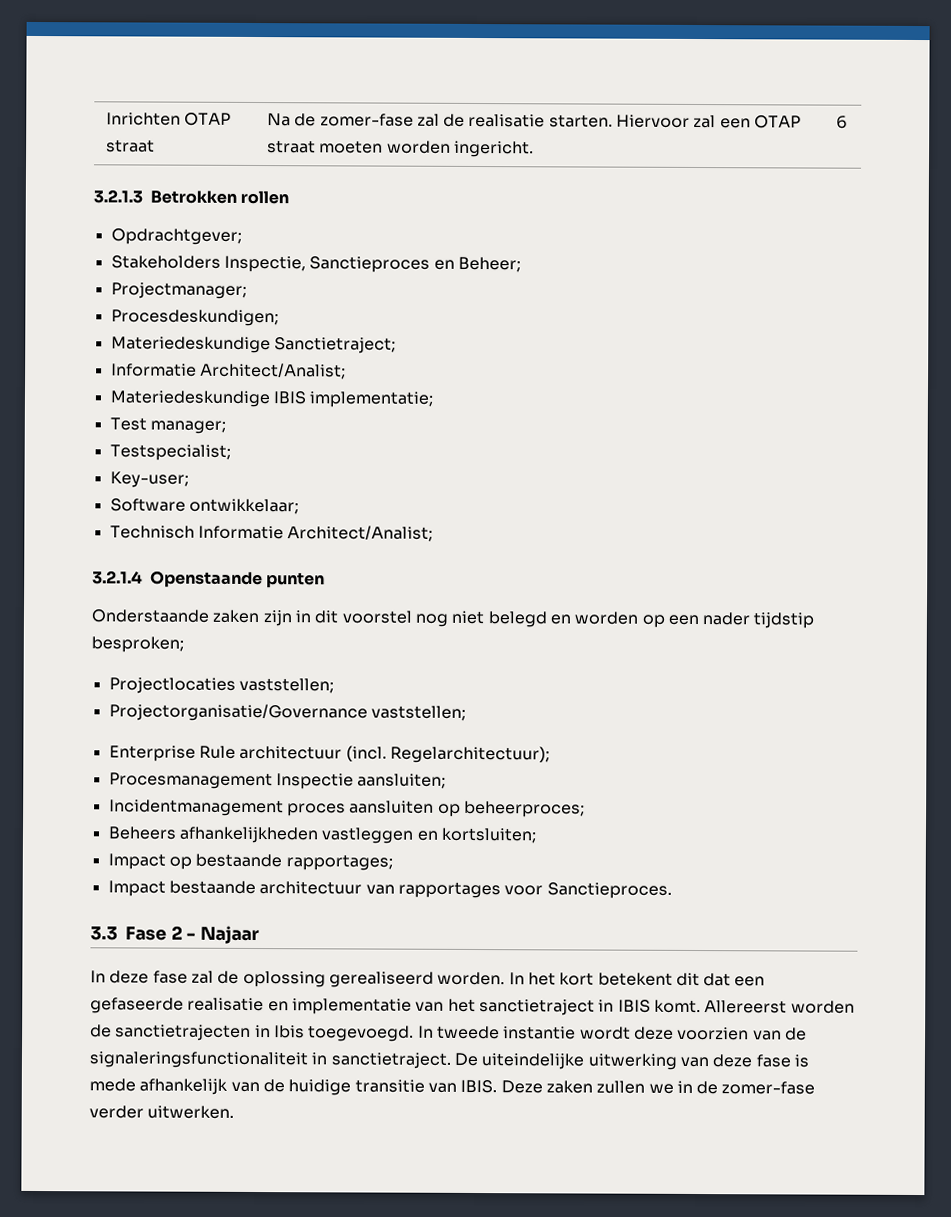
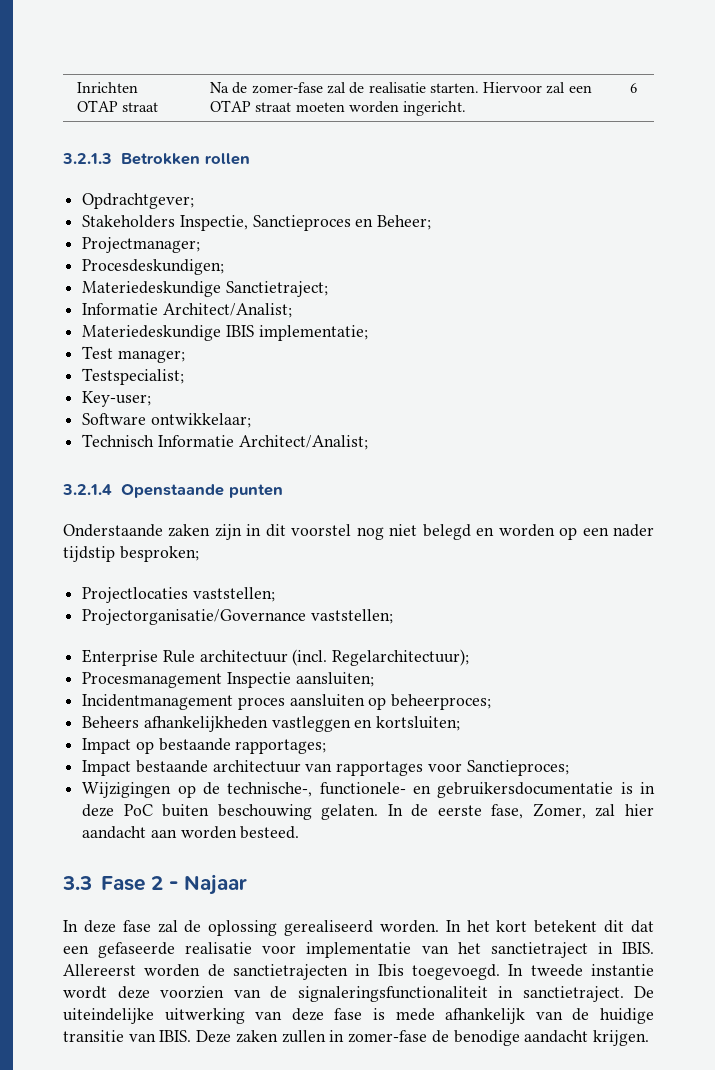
[546,882,672,899] Sanctieproces. -> [466,760,569,776] [82,782,655,798] [82,803,654,820] [82,826,300,839] Sanctieproces; // Wijzigingen op de technische-, functionele- en gebruikersdocumentatie is in deze PoC buiten beschouwing gelaten. In de eerste fase, Zomer, zal hier aandacht aan worden besteed.
[267,1001,289,1012] en -> [262,945,297,954] voor
[617,999,701,1014] IBIS komt. -> [621,942,654,954] IBIS.
[648,1080,816,1095] [89,1105,235,1119] we in de zomer-fase verder uitwerken. -> [329,1030,649,1046] in zomer-fase de benodige aandacht krijgen.

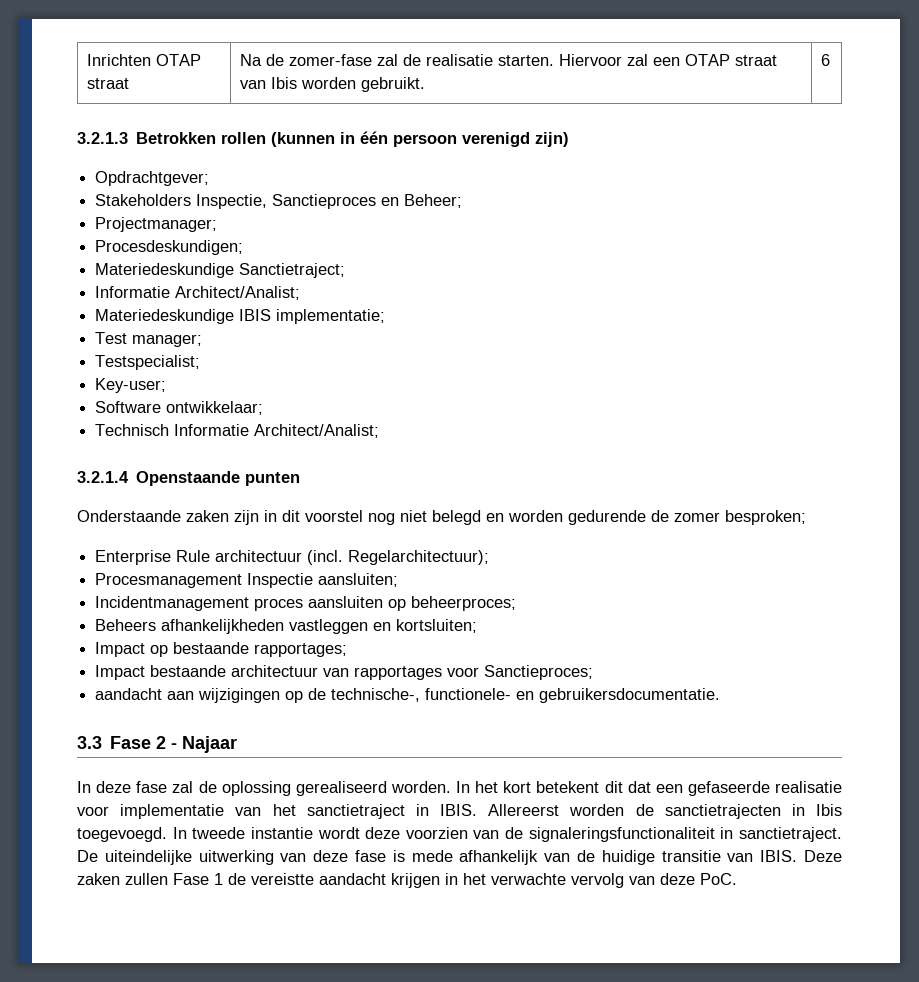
[295,101,467,116] moeten worden ingericht. -> [239,77,425,92] van Ibis worden gebruikt.
(250, 159) none -> [271,131,570,147] (kunnen in één persoon verenigd zijn)
[559,524,654,540] [63,546,199,562] [82,587,275,603] [82,609,393,625] op een nader tijdstip besproken; // Projectlocaties vaststellen; // Projectorganisatie/Governance vaststellen; -> [568,510,806,525] gedurende de zomer besproken;
[82,782,172,798] Wijzigingen -> [95,688,281,703] aandacht aan wijzigingen
[437,782,655,798] [82,803,654,820] [82,826,300,839] gebruikersdocumentatie is in deze PoC buiten beschouwing gelaten. In de eerste fase, Zomer, zal hier aandacht aan worden besteed. -> [539,688,721,703] gebruikersdocumentatie.
[329,1030,649,1046] in zomer-fase de benodige aandacht krijgen. -> [173,873,737,888] Fase 1 de vereistte aandacht krijgen in het verwachte vervolg van deze PoC.

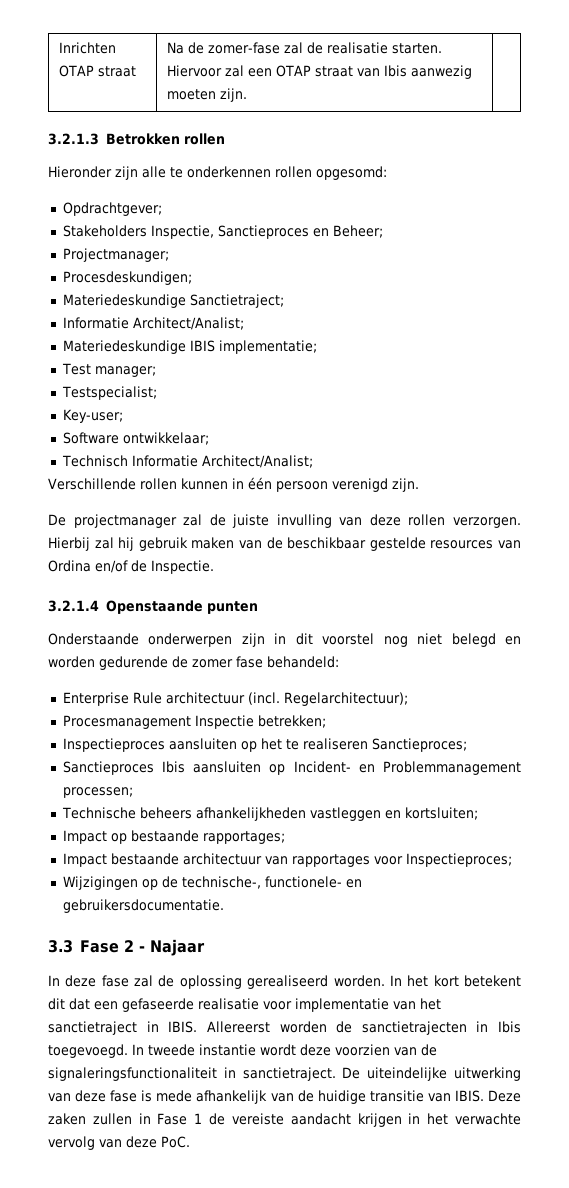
[300,77,425,92] [820,54,830,66] worden gebruikt. | 6 -> [410,65,472,79] [166,88,247,102] aanwezig moeten zijn. |
[271,131,570,147] (kunnen in één persoon verenigd zijn) -> [48,166,387,180] // Hieronder zijn alle te onderkennen rollen opgesomd:
(380, 431) none -> [48,477,419,492] [48,514,521,528] [48,537,521,551] [48,560,214,574] // Verschillende rollen kunnen in één persoon verenigd zijn. // De projectmanager zal de juiste invulling van deze rollen verzorgen. Hierbij zal hij gebruik maken van de beschikbaar gestelde resources van Ordina en/of de Inspectie.
[186,510,229,522] zaken -> [148,633,233,647] onderwerpen
[725,510,806,525] besproken; -> [236,656,339,668] fase behandeld:
[318,573,399,587] [95,596,517,611] [95,619,157,631] aansluiten; // Incidentmanagement proces aansluiten op beheerproces; // Beheers -> [257,715,326,728] [62,738,467,752] [62,761,521,775] [62,787,133,798] [61,807,192,819] betrekken; // Inspectieproces aansluiten op het te realiseren Sanctieproces; // Sanctieproces Ibis aansluiten op Incident- en Problemmanagement processen; // Technische beheers
[484,665,594,680] [95,688,281,703] Sanctieproces; // aandacht aan wijzigingen -> [405,853,512,867] [62,876,138,890] Inspectieproces; // Wijzigingen
(168, 879) none -> [138,1113,151,1124] in
[251,873,314,885] vereistte -> [231,1113,284,1125] vereiste

